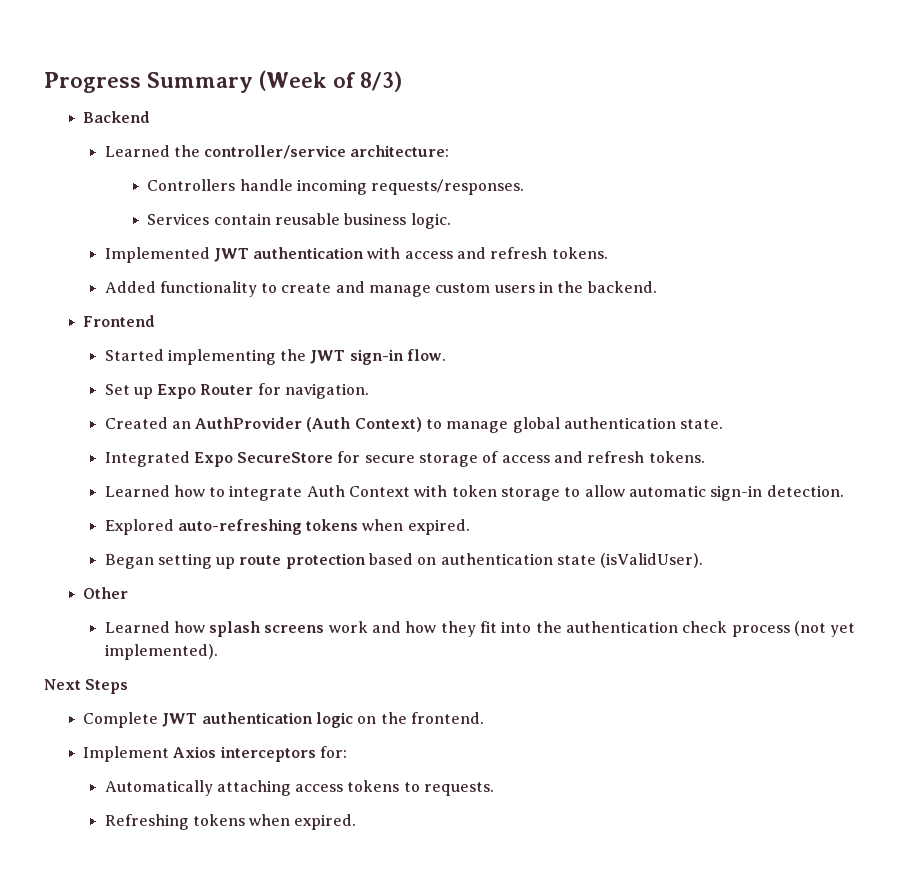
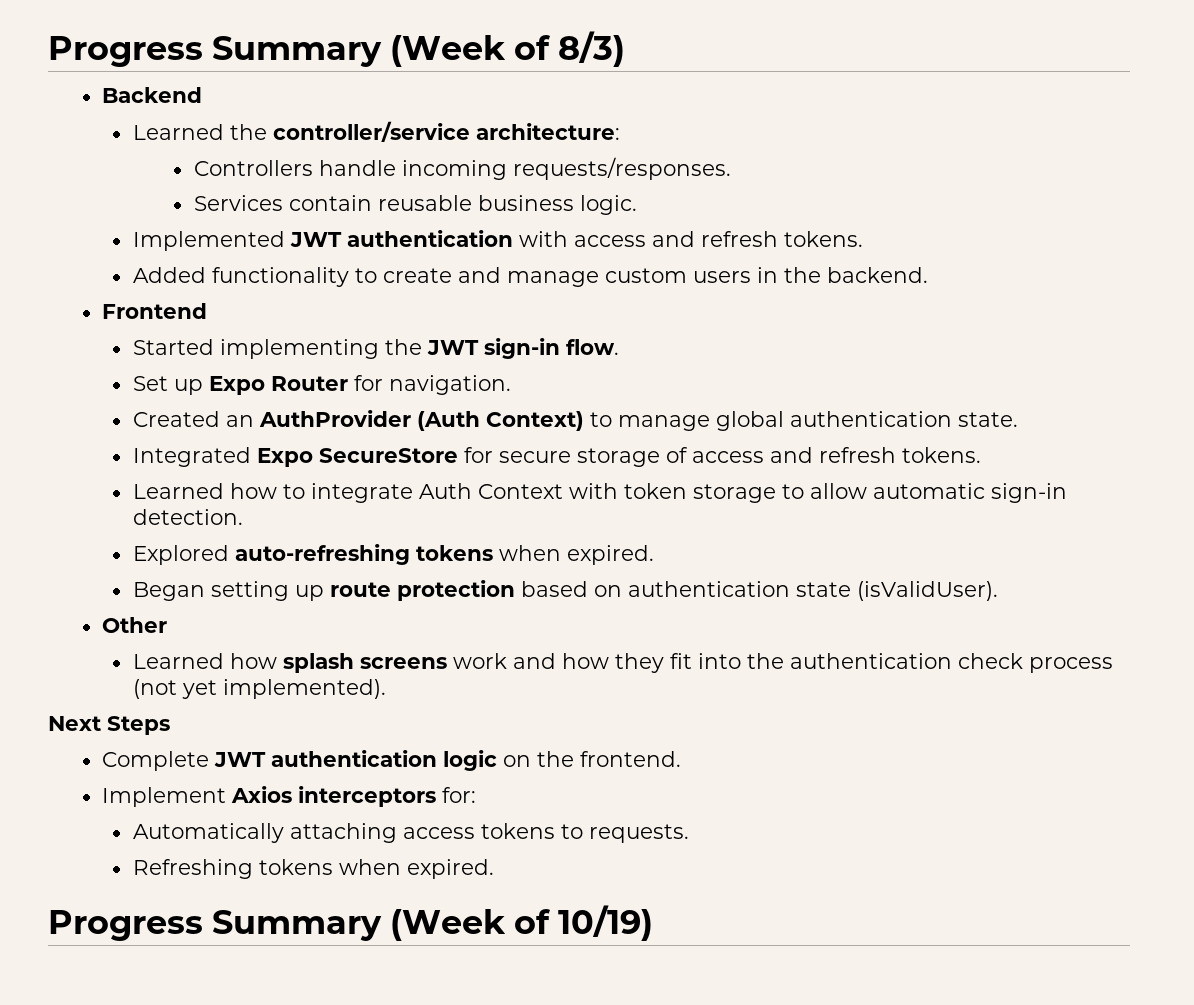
(357, 822) none -> [48,905,654,941] // Progress Summary (Week of 10/19)

